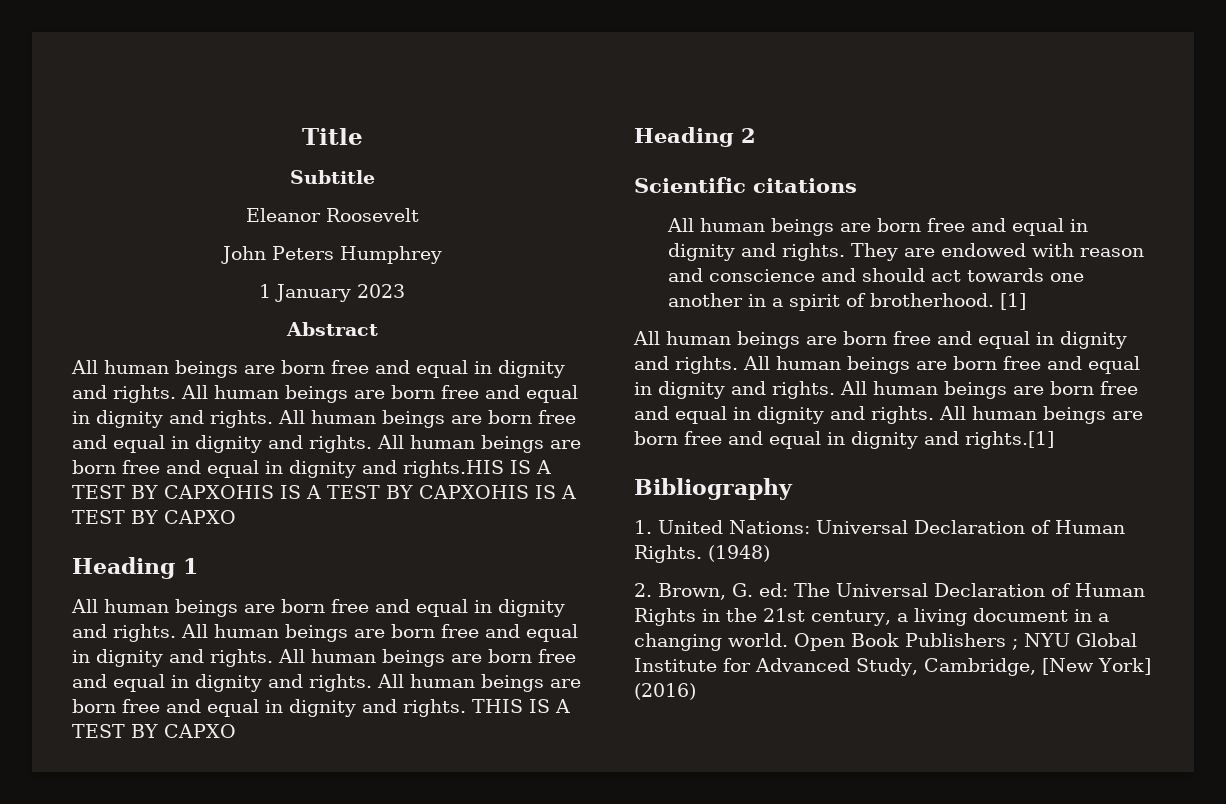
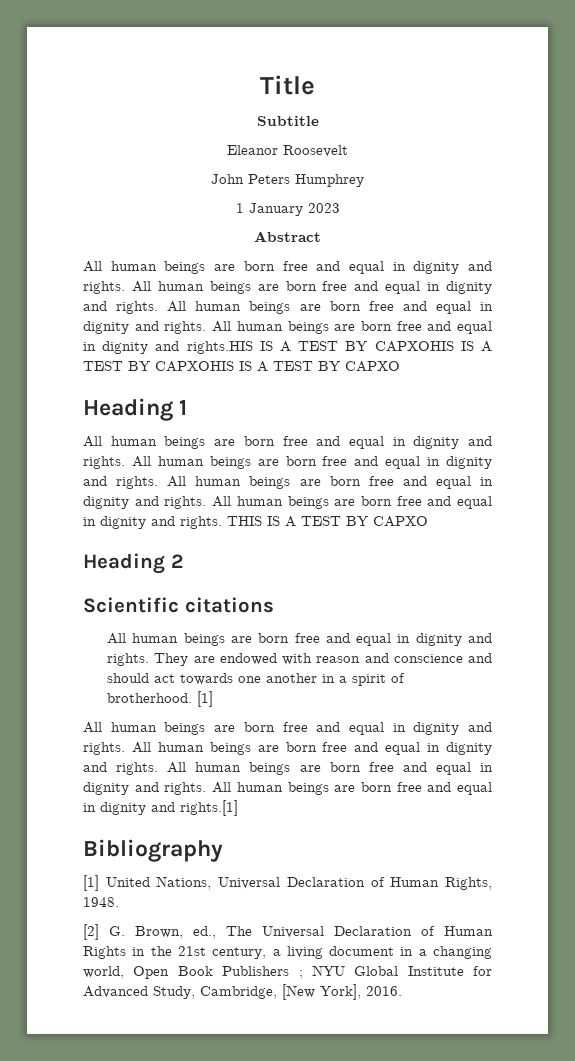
[634,520,1125,534] [634,545,770,563] [634,583,788,600] 1. United Nations: Universal Declaration of Human Rights. (1948) // 2. Brown, G. ed: -> [83,875,493,891] [83,897,119,907] [83,924,216,940] [1] United Nations, Universal Declaration of Human Rights, 1948. // [2] G. Brown, ed.,
[728,633,788,647] world. -> [83,966,124,979] world,
[1097,658,1151,675] [634,683,696,700] York] (2016) -> [320,984,402,1000] York], 2016.

